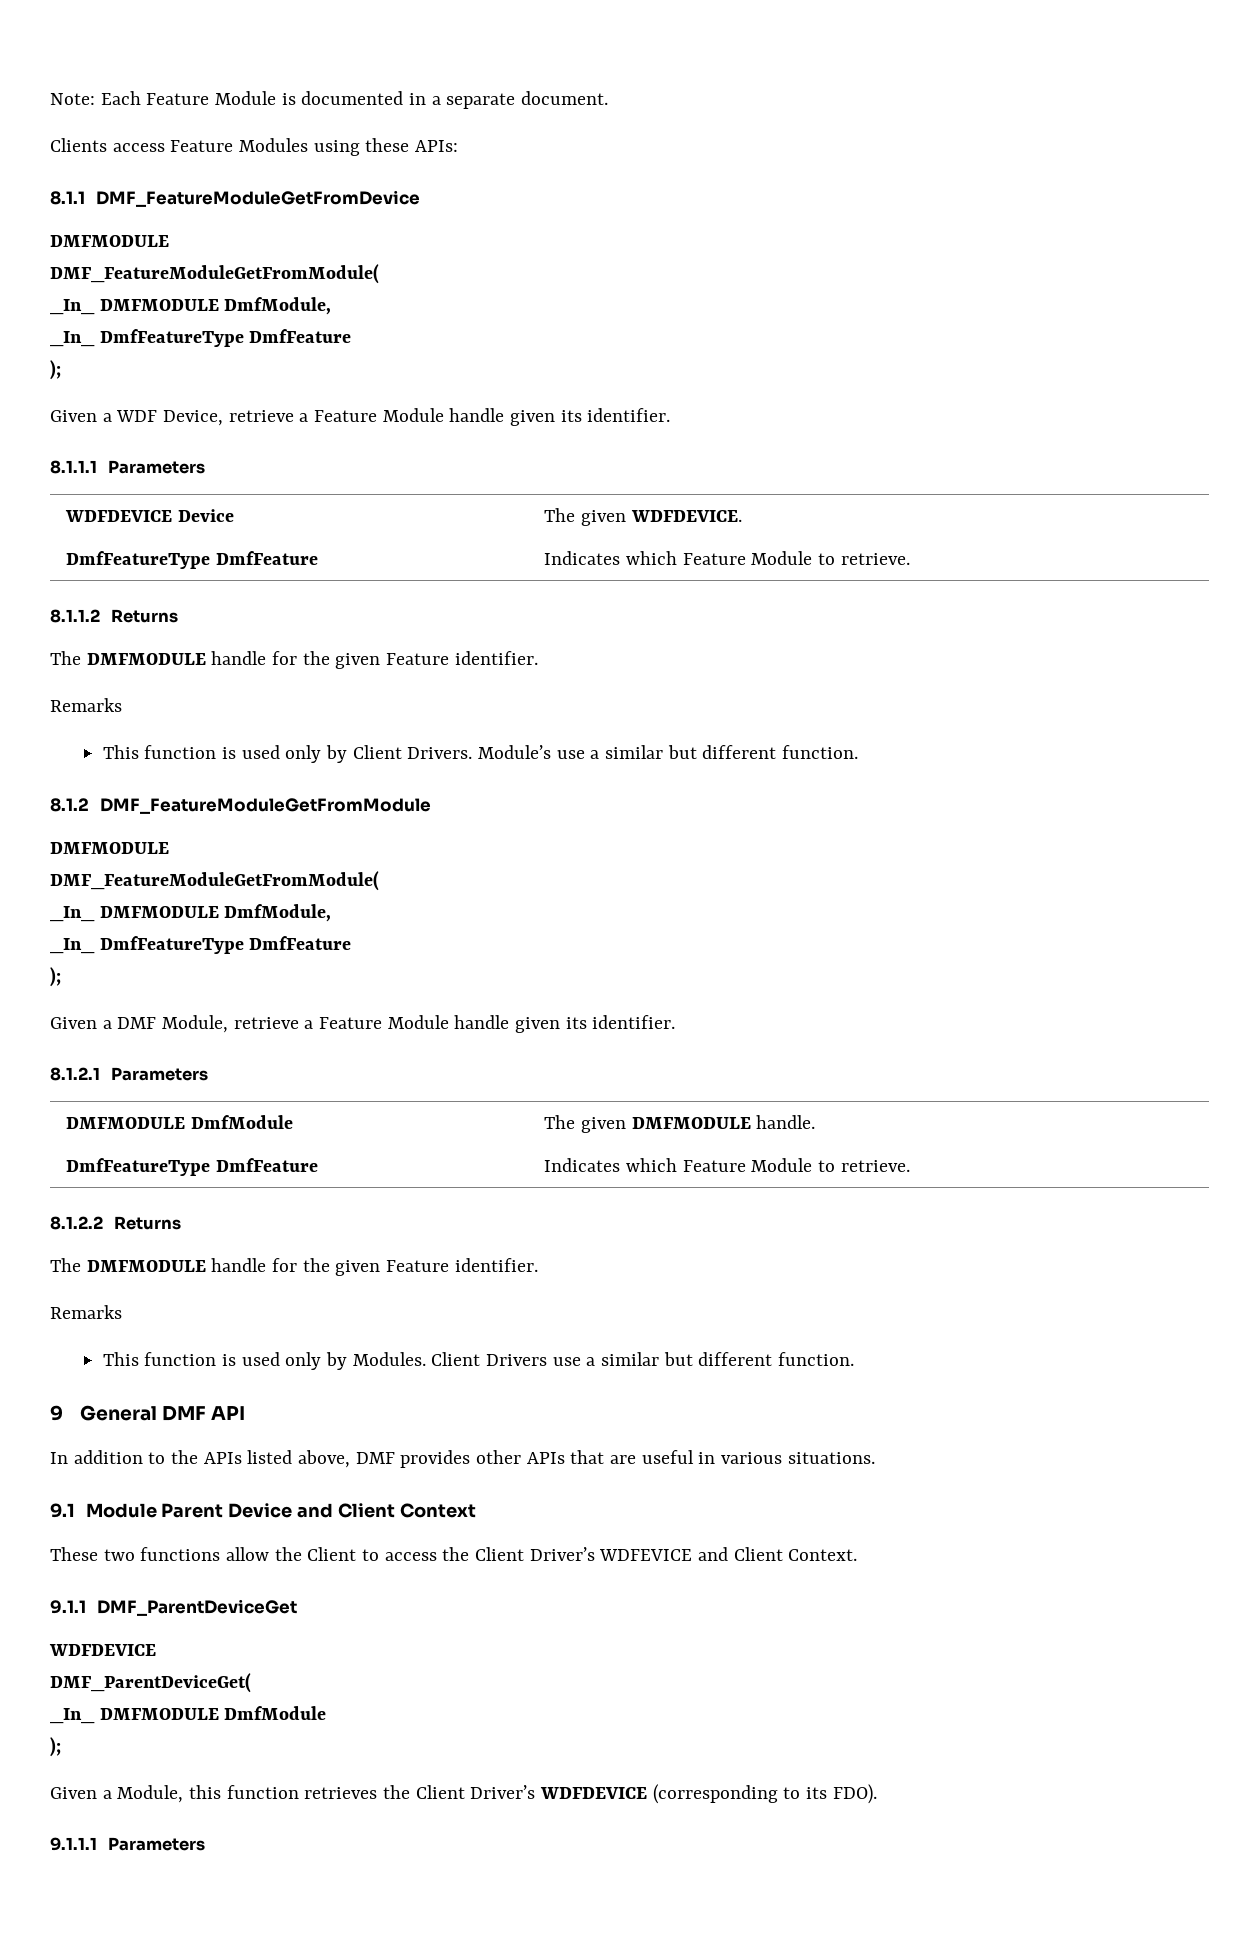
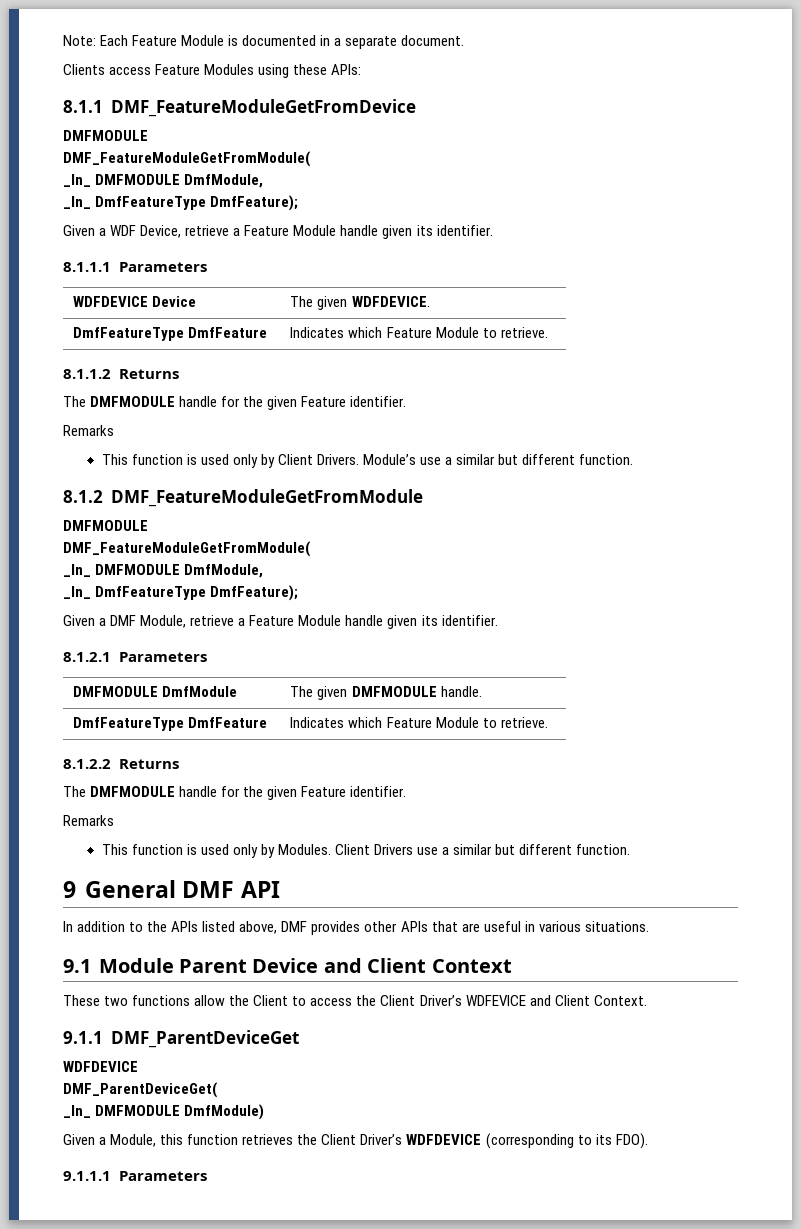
[249,329,352,343] [50,360,61,380] DmfFeature // ); -> [210,195,299,211] DmfFeature);
[249,936,352,950] [50,967,61,987] DmfFeature // ); -> [210,585,299,601] DmfFeature);
[224,1706,327,1720] [50,1737,61,1757] DmfModule // ); -> [184,1104,265,1120] DmfModule)

